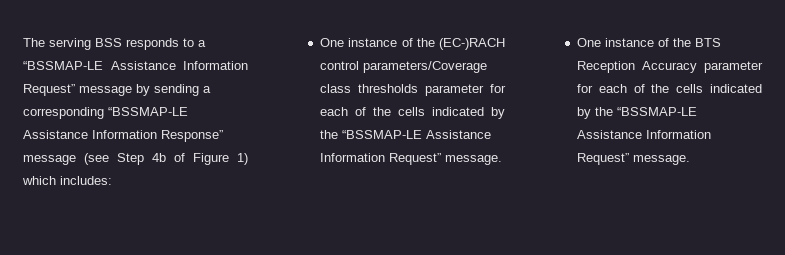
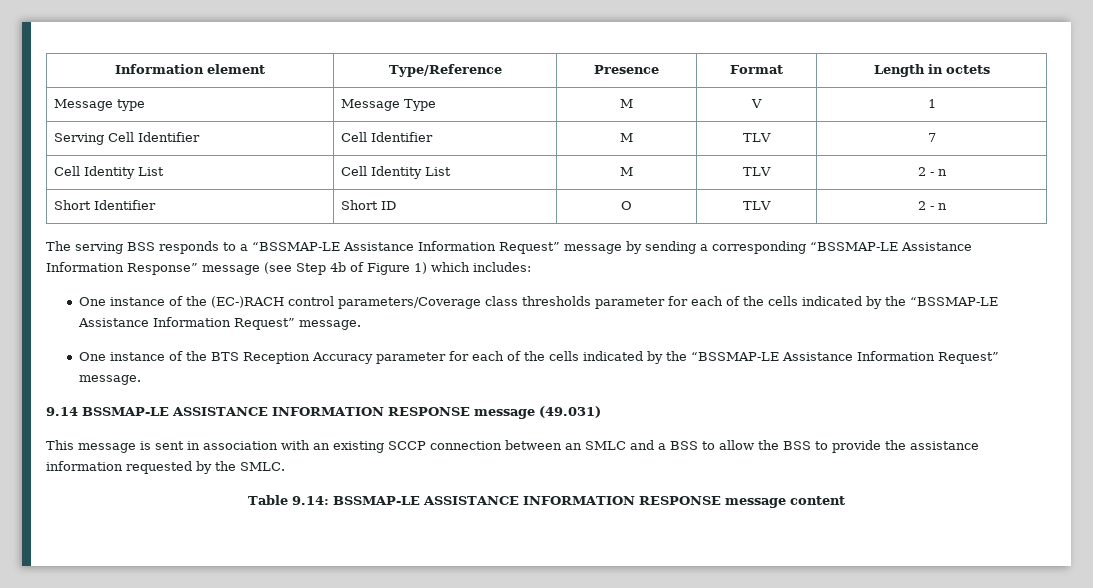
(23, 42) none -> [115,64,265,74] [388,64,502,77] [594,65,659,74] [730,65,783,74] [873,64,990,77] [53,99,145,111] [340,99,436,111] [620,99,633,108] [751,99,762,108] [927,99,936,108] [53,132,200,145] [340,132,433,142] [620,133,633,142] [743,133,772,142] [927,133,936,142] [53,166,164,179] [340,166,451,179] [620,167,633,176] [743,167,772,176] [917,167,947,176] [53,200,156,210] [340,200,396,210] [621,201,632,210] [743,201,772,210] [917,201,947,210] Information element | Type/Reference | Presence | Format | Length in octets // Message type | Message Type | M | V | 1 // Serving Cell Identifier | Cell Identifier | M | TLV | 7 // Cell Identity List | Cell Identity List | M | TLV | 2 - n // Short Identifier | Short ID | O | TLV | 2 - n //
(691, 160) none -> [46,406,601,419] [46,440,979,453] [46,461,285,474] [248,495,845,508] // 9.14 BSSMAP-LE ASSISTANCE INFORMATION RESPONSE message (49.031) // This message is sent in association with an existing SCCP connection between an SMLC and a BSS to allow the BSS to provide the assistance information requested by the SMLC. // Table 9.14: BSSMAP-LE ASSISTANCE INFORMATION RESPONSE message content

